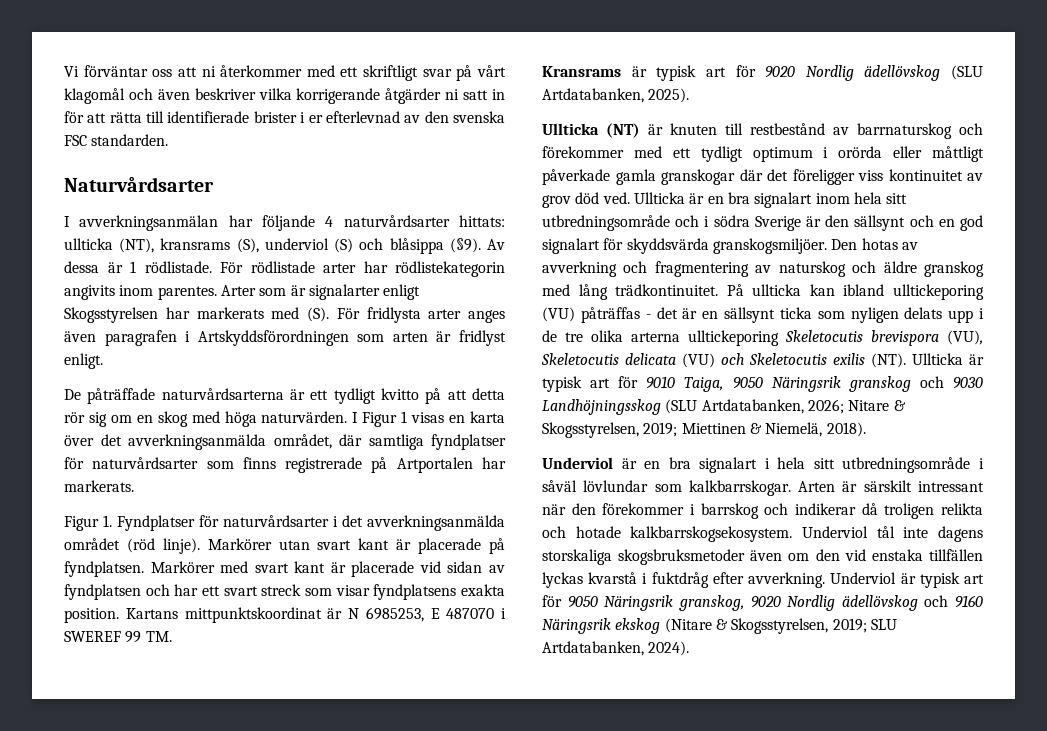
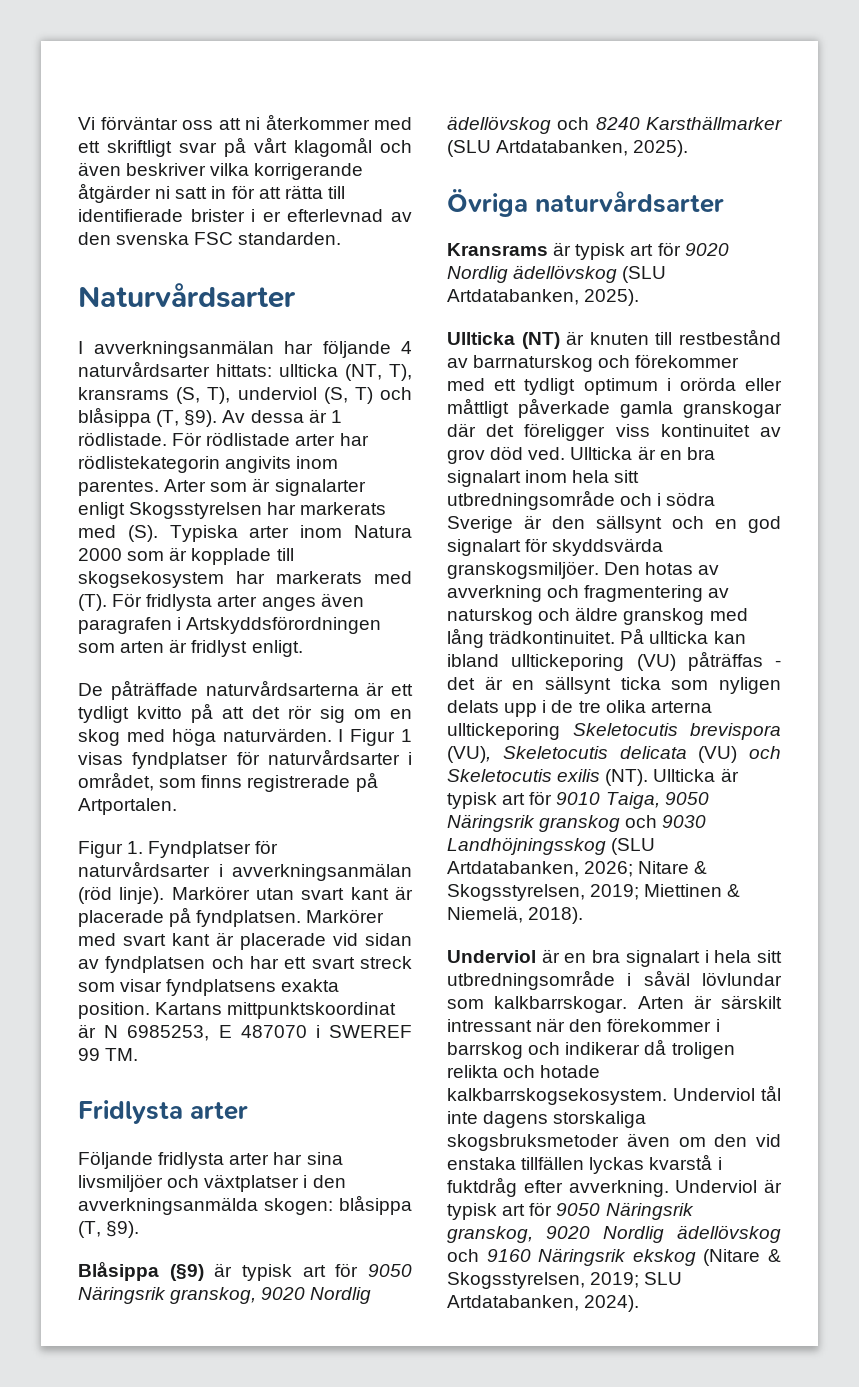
[119,238,481,254] (NT), kransrams (S), underviol (S) och blåsippa (§9). -> [345,364,412,381] [78,387,412,404] [78,407,218,427] (NT, T), kransrams (S, T), underviol (S, T) och blåsippa (T, §9).
(329, 314) none -> [169,525,413,542] [78,547,294,565] [78,571,412,588] [78,594,107,611] Typiska arter inom Natura 2000 som är kopplade till skogsekosystem har markerats med (T).
[471,388,505,400] detta -> [252,706,280,719] det
[449,411,505,423] [64,434,424,450] en karta över det avverkningsanmälda området, där samtliga -> (123, 758) none
(199, 463) none -> [408,752,412,765] [78,772,154,791] i området,
[396,457,506,473] [64,480,134,492] Artportalen har markerats. -> [78,798,177,815] Artportalen.
[342,515,505,531] [64,538,120,550] det avverkningsanmälda området -> [232,863,412,881] avverkningsanmälan
(172, 636) none -> [78,1100,249,1124] [78,1151,343,1169] [78,1174,346,1192] [78,1195,412,1215] [78,1221,140,1238] [78,1262,412,1281] [78,1286,372,1304] [447,116,782,134] [447,140,689,157] [447,189,725,217] // Fridlysta arter // Följande fridlysta arter har sina livsmiljöer och växtplatser i den avverkningsanmälda skogen: blåsippa (T, §9). // Blåsippa (§9) är typisk art för 9050 Näringsrik granskog, 9020 Nordlig ädellövskog och 8240 Karsthällmarker (SLU Artdatabanken, 2025). // Övriga naturvårdsarter

